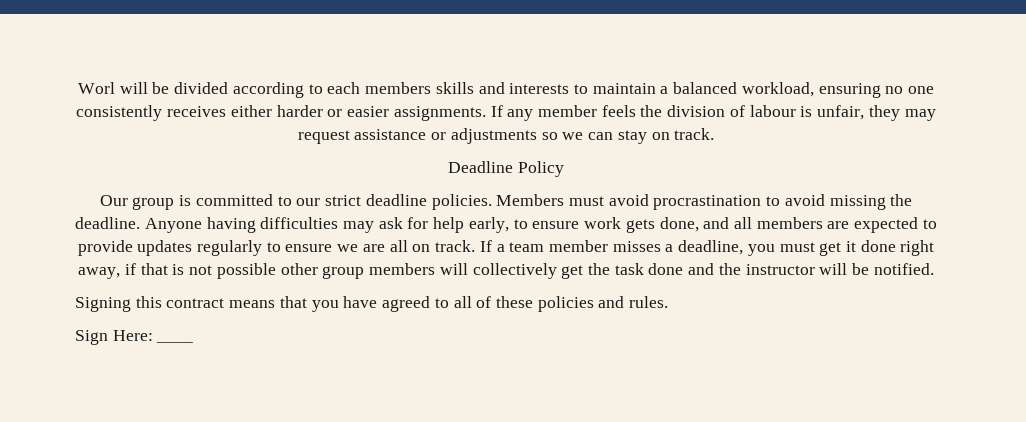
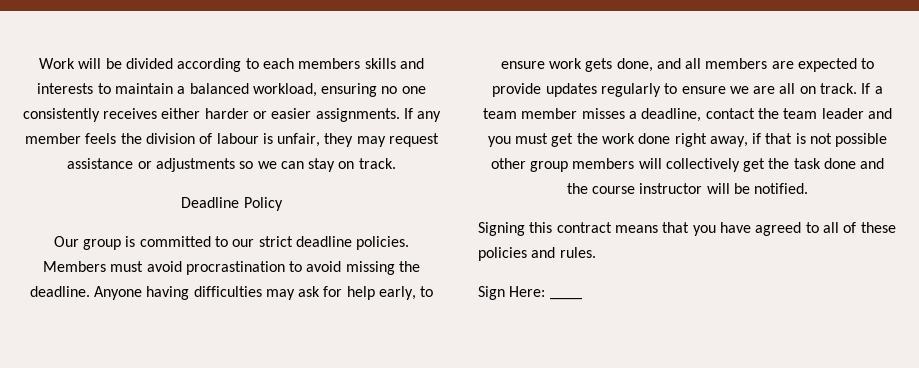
[77,82,115,94] Worl -> [39,58,76,69] Work
(744, 247) none -> [705,108,892,119] contact the team leader and
[846,241,857,252] it -> [576,133,635,144] the work
(741, 269) none -> [592,186,636,194] course

